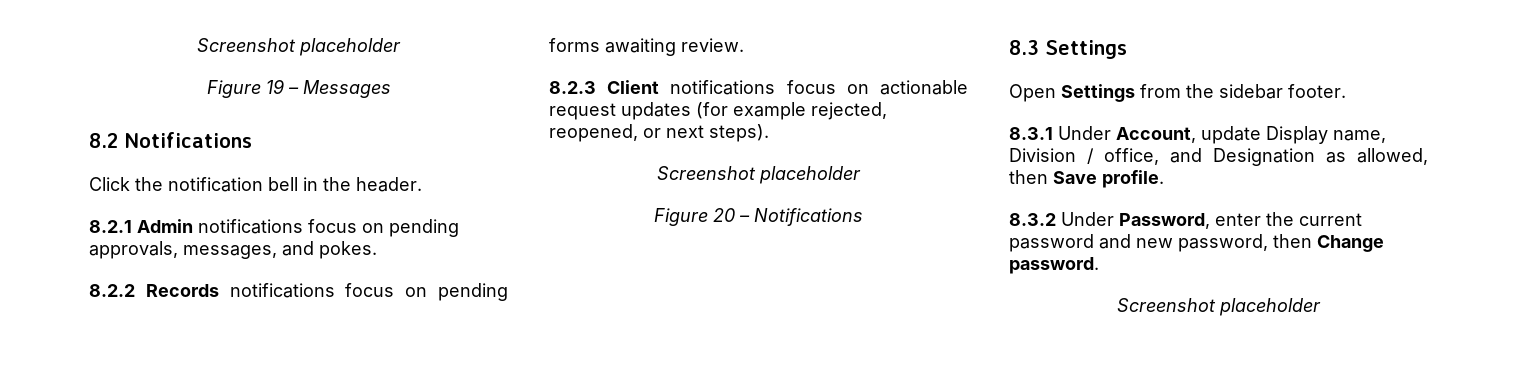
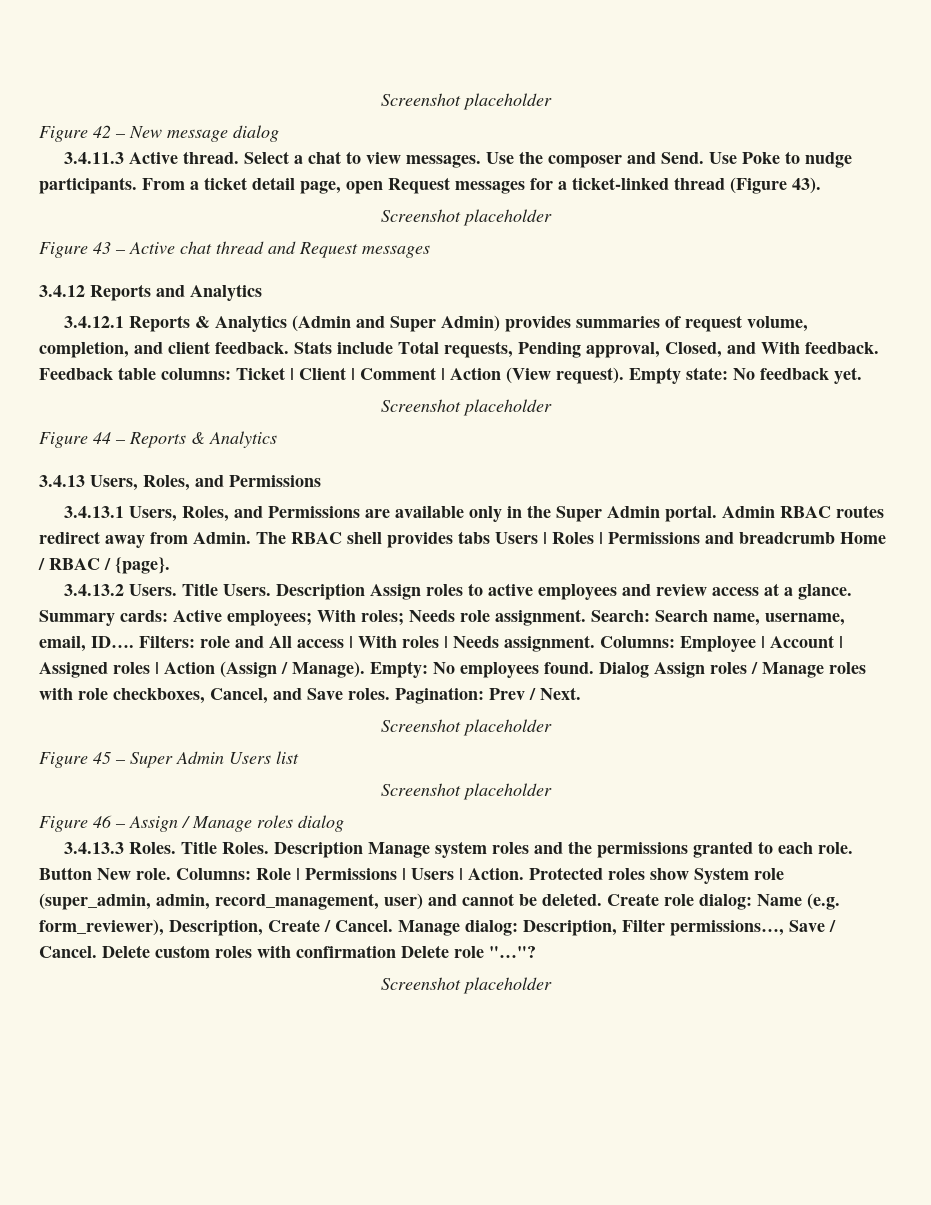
[197,38,401,56] [206,79,391,98] [89,132,252,148] [89,177,422,192] [89,219,459,237] [89,241,377,259] [89,283,509,301] [549,38,744,56] [549,80,968,95] [549,102,887,120] [549,124,769,142] [657,166,861,184] [654,208,863,226] [1009,40,1127,59] [1009,84,1346,102] [1009,126,1386,144] [1009,148,1428,166] [1009,170,1164,188] [1009,212,1362,229] [1009,234,1384,252] [1009,257,1099,274] Screenshot placeholder // Figure 19 – Messages // 8.2 Notifications // Click the notification bell in the header. // 8.2.1 Admin notifications focus on pending approvals, messages, and pokes. // 8.2.2 Records notifications focus on pending forms awaiting review. // 8.2.3 Client notifications focus on actionable request updates (for example rejected, reopened, or next steps). // Screenshot placeholder // Figure 20 – Notifications // 8.3 Settings // Open Settings from the sidebar footer. // 8.3.1 Under Account, update Display name, Division / office, and Designation as allowed, then Save profile. // 8.3.2 Under Password, enter the current password and new password, then Change password. -> [380,93,552,110] [39,125,279,142] [63,151,852,168] [39,177,821,194] [380,209,552,226] [39,241,430,258] [39,284,262,301] [63,315,808,332] [39,341,879,358] [39,367,862,384] [380,399,552,416] [39,431,277,448] [39,475,321,491] [63,505,884,522] [39,531,886,548] [38,557,170,574] [63,583,852,600] [39,609,845,626] [39,635,843,652] [39,661,866,678] [39,687,581,704] [380,719,552,736] [39,751,299,768] [380,783,552,800] [39,815,344,832] [63,841,853,858] [39,867,784,884] [39,893,840,910] [39,919,836,936] [39,945,536,958] Screenshot placeholder // Figure 42 – New message dialog // 3.4.11.3 Active thread. Select a chat to view messages. Use the composer and Send. Use Poke to nudge participants. From a ticket detail page, open Request messages for a ticket-linked thread (Figure 43). // Screenshot placeholder // Figure 43 – Active chat thread and Request messages // 3.4.12 Reports and Analytics // 3.4.12.1 Reports & Analytics (Admin and Super Admin) provides summaries of request volume, completion, and client feedback. Stats include Total requests, Pending approval, Closed, and With feedback. Feedback table columns: Ticket | Client | Comment | Action (View request). Empty state: No feedback yet. // Screenshot placeholder // Figure 44 – Reports & Analytics // 3.4.13 Users, Roles, and Permissions // 3.4.13.1 Users, Roles, and Permissions are available only in the Super Admin portal. Admin RBAC routes redirect away from Admin. The RBAC shell provides tabs Users | Roles | Permissions and breadcrumb Home / RBAC / {page}. // 3.4.13.2 Users. Title Users. Description Assign roles to active employees and review access at a glance. Summary cards: Active employees; With roles; Needs role assignment. Search: Search name, username, email, ID…. Filters: role and All access | With roles | Needs assignment. Columns: Employee | Account | Assigned roles | Action (Assign / Manage). Empty: No employees found. Dialog Assign roles / Manage roles with role checkboxes, Cancel, and Save roles. Pagination: Prev / Next. // Screenshot placeholder // Figure 45 – Super Admin Users list // Screenshot placeholder // Figure 46 – Assign / Manage roles dialog // 3.4.13.3 Roles. Title Roles. Description Manage system roles and the permissions granted to each role. Button New role. Columns: Role | Permissions | Users | Action. Protected roles show System role (super_admin, admin, record_management, user) and cannot be deleted. Create role dialog: Name (e.g. form_reviewer), Description, Create / Cancel. Manage dialog: Description, Filter permissions…, Save / Cancel. Delete custom roles with confirmation Delete role "…"?

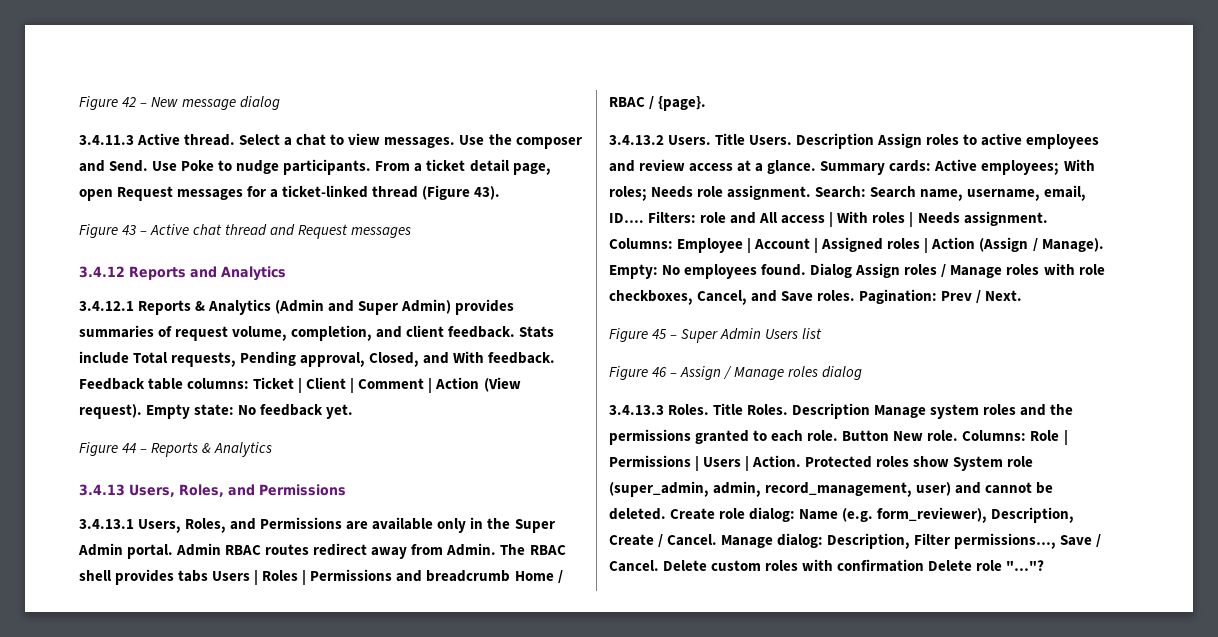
[380,93,552,110] Screenshot placeholder // -> (79, 103) none
[380,209,552,226] // Screenshot placeholder -> (501, 193) none
[380,399,552,416] // Screenshot placeholder -> (354, 411) none
[380,719,552,736] // Screenshot placeholder -> (1023, 295) none
[380,783,552,800] // Screenshot placeholder -> (823, 333) none
[380,977,552,994] // Screenshot placeholder -> (1045, 565) none

